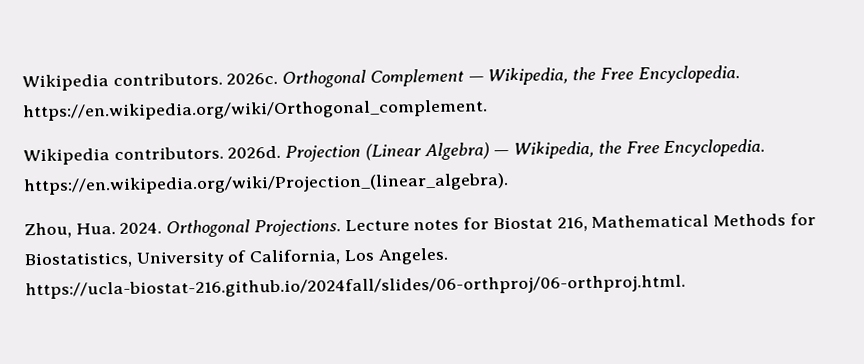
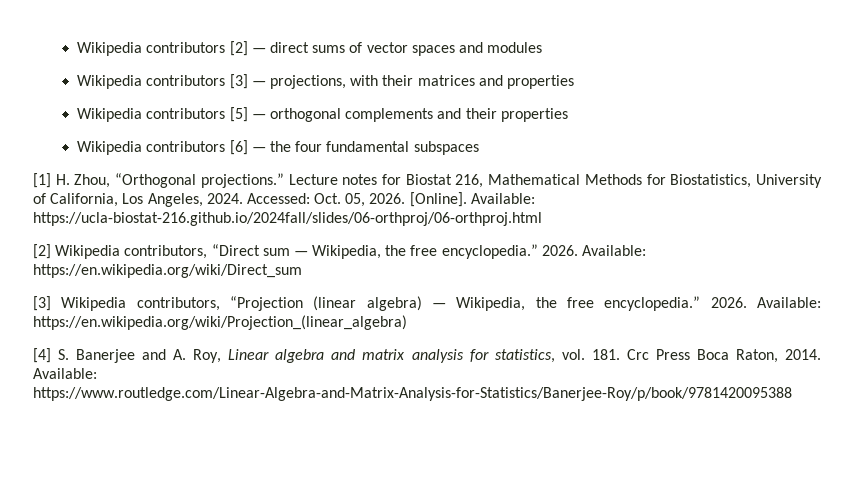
[22,65,740,92] [22,99,488,122] [23,138,766,166] [23,173,509,196] [24,219,341,239] Wikipedia contributors. 2026c. Orthogonal Complement — Wikipedia, the Free Encyclopedia. https://en.wikipedia.org/wiki/Orthogonal_complement. // Wikipedia contributors. 2026d. Projection (Linear Algebra) — Wikipedia, the Free Encyclopedia. https://en.wikipedia.org/wiki/Projection_(linear_algebra). // Zhou, Hua. 2024. Orthogonal Projections. -> [77,41,543,56] [77,74,574,89] [77,107,568,122] [77,140,479,155] [33,173,284,188] Wikipedia contributors [2] — direct sums of vector spaces and modules // Wikipedia contributors [3] — projections, with their matrices and properties // Wikipedia contributors [5] — orthogonal complements and their properties // Wikipedia contributors [6] — the four fundamental subspaces // [1] H. Zhou, “Orthogonal projections.”
[377,247,449,265] [25,274,686,300] Angeles. https://ucla-biostat-216.github.io/2024fall/slides/06-orthproj/06-orthproj.html. -> [147,192,535,207] [33,212,542,226] [33,244,647,259] [33,264,302,278] [33,296,821,311] [33,315,407,330] [33,348,822,363] [33,368,97,379] [33,387,792,401] Angeles, 2024. Accessed: Oct. 05, 2026. [Online]. Available: https://ucla-biostat-216.github.io/2024fall/slides/06-orthproj/06-orthproj.html // [2] Wikipedia contributors, “Direct sum — Wikipedia, the free encyclopedia.” 2026. Available: https://en.wikipedia.org/wiki/Direct_sum // [3] Wikipedia contributors, “Projection (linear algebra) — Wikipedia, the free encyclopedia.” 2026. Available: https://en.wikipedia.org/wiki/Projection_(linear_algebra) // [4] S. Banerjee and A. Roy, Linear algebra and matrix analysis for statistics, vol. 181. Crc Press Boca Raton, 2014. Available: https://www.routledge.com/Linear-Algebra-and-Matrix-Analysis-for-Statistics/Banerjee-Roy/p/book/9781420095388

